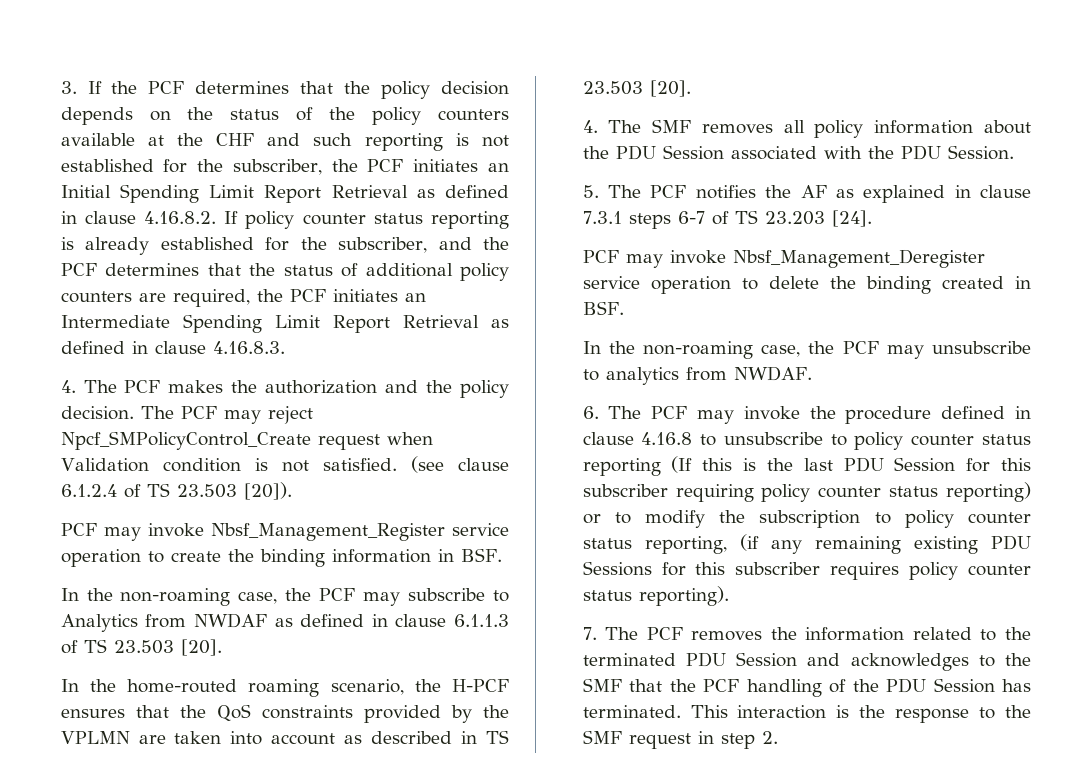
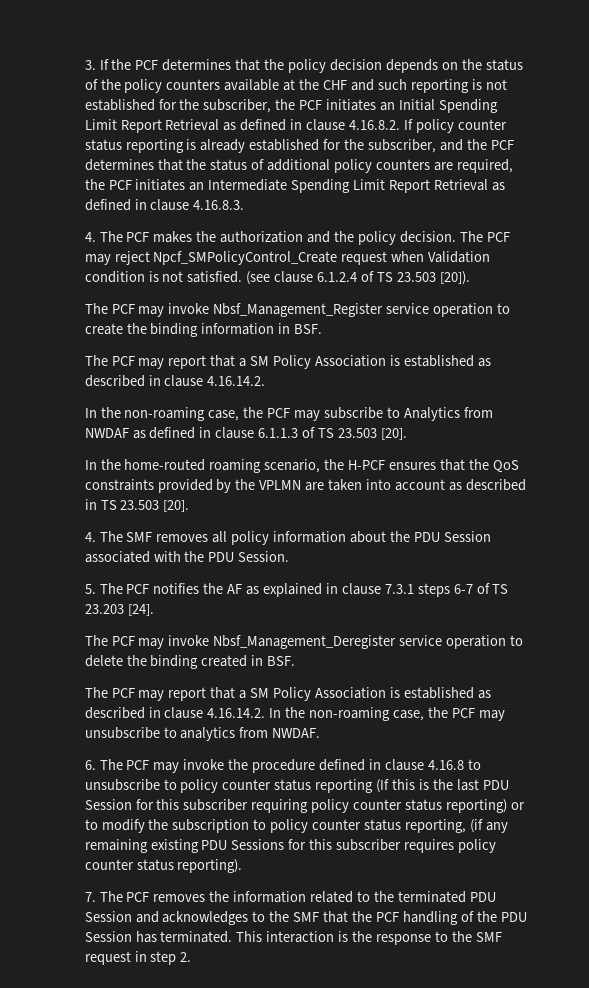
(292, 491) none -> [84,303,108,314] The
(502, 555) none -> [84,355,491,369] [84,375,266,387] // The PCF may report that a SM Policy Association is established as described in clause 4.16.14.2.
(872, 218) none -> [84,635,108,646] The
(624, 308) none -> [84,687,491,701] [84,707,266,719] The PCF may report that a SM Policy Association is established as described in clause 4.16.14.2.

